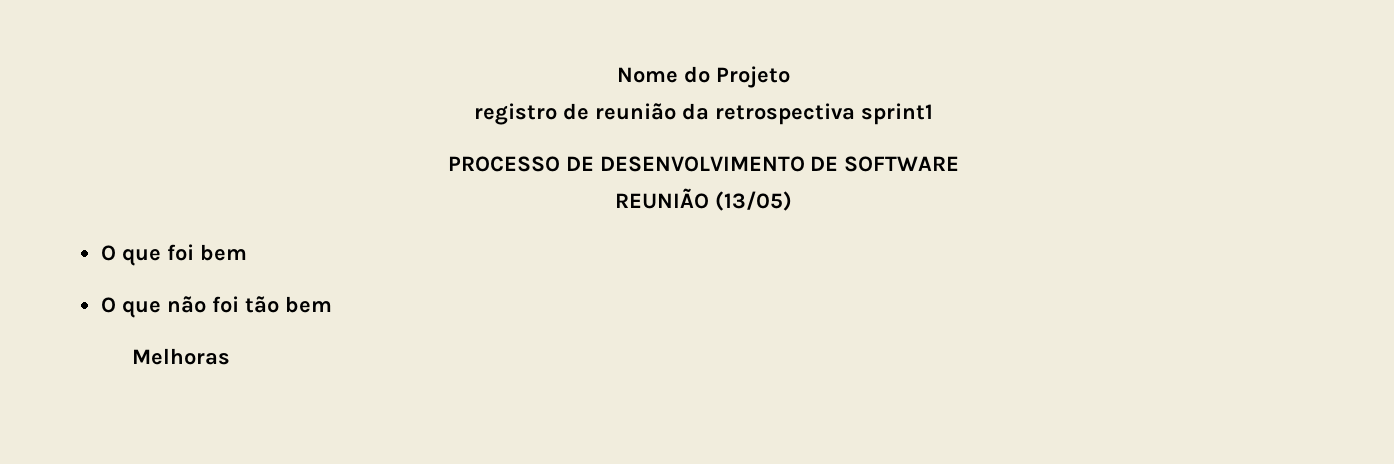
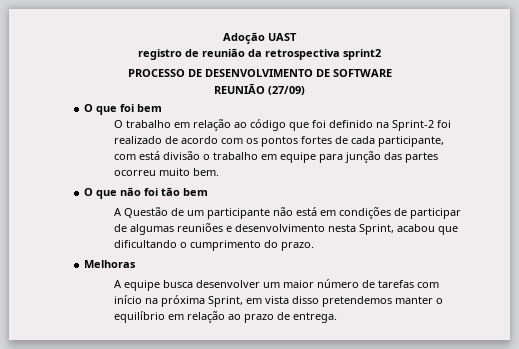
[617,66,790,88] Nome do Projeto -> [223,32,297,44] Adoção UAST
[860,103,933,125] sprint1 -> [343,49,381,60] sprint2
[714,191,792,211] (13/05) -> [268,86,305,95] (27/09)
(247, 252) none -> [113,119,451,131] [113,136,444,147] [113,151,438,163] [113,168,219,176] // O trabalho em relação ao código que foi definido na Sprint-2 foi realizado de acordo com os pontos fortes de cada participante, com está divisão o trabalho em equipe para junção das partes ocorreu muito bem.
[131,348,230,365] Melhoras -> [113,207,461,219] [113,223,458,235] [113,240,314,251] [83,260,136,268] [113,279,439,291] [113,295,443,307] [113,311,337,323] A Questão de um participante não está em condições de participar de algumas reuniões e desenvolvimento nesta Sprint, acabou que dificultando o cumprimento do prazo. // Melhoras // A equipe busca desenvolver um maior número de tarefas com início na próxima Sprint, em vista disso pretendemos manter o equilíbrio em relação ao prazo de entrega.

